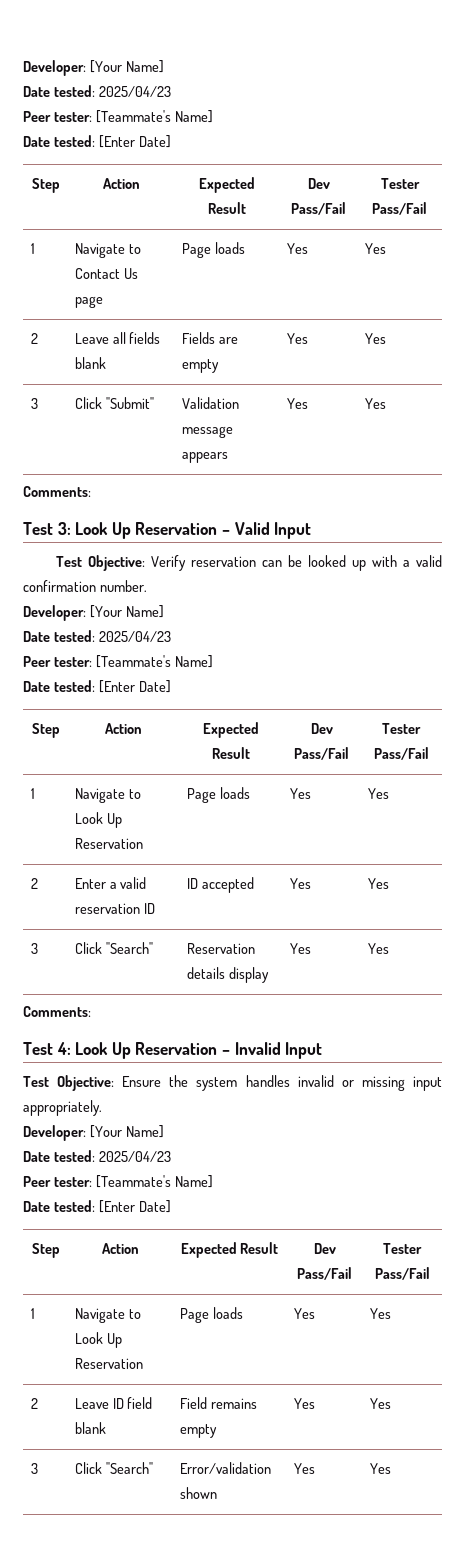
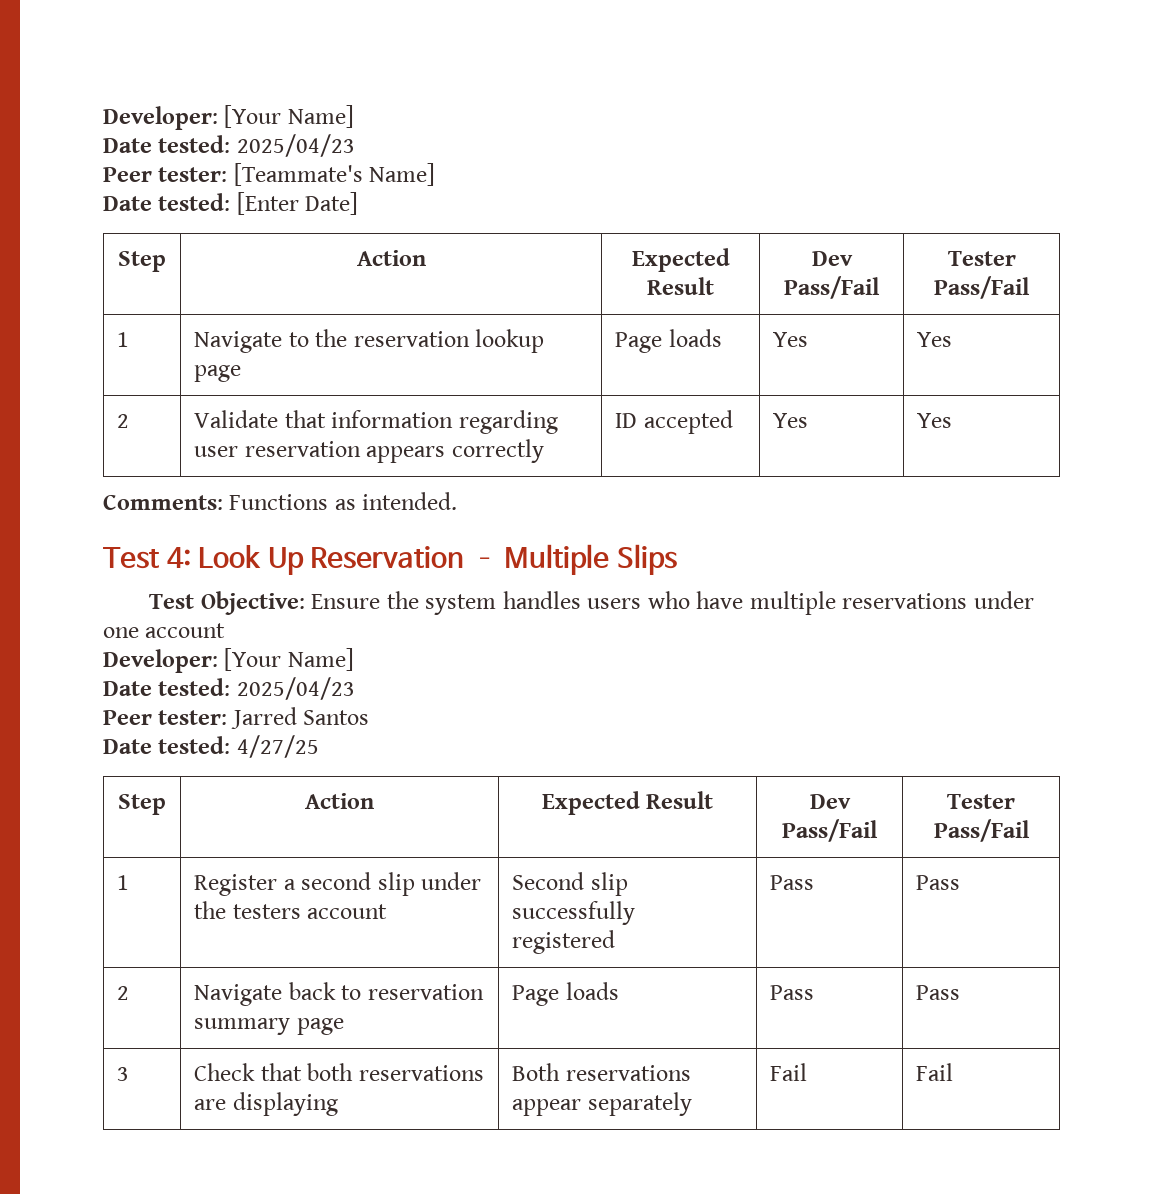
[74,268,138,279] Contact Us -> [315,329,545,353] the reservation lookup
[74,332,161,344] [74,357,106,369] [181,332,238,344] [181,359,219,373] [286,333,308,344] [364,333,386,344] [30,398,38,409] [74,397,154,409] [181,397,239,409] [181,426,233,438] [181,452,228,463] [286,398,308,409] [364,398,386,409] [23,486,91,497] [23,522,312,539] [56,555,442,571] [23,580,147,592] [23,605,164,621] [23,630,171,642] [23,655,213,668] [23,680,171,693] [31,723,60,738] [105,723,142,734] [203,722,259,738] [212,747,250,759] [310,723,333,734] [294,747,350,760] [382,723,421,734] [373,747,429,760] [30,788,35,799] [74,788,141,803] [74,812,122,828] [74,838,143,849] [186,787,250,803] [289,788,311,799] [367,788,389,799] [30,878,38,889] [74,877,147,889] [74,903,155,914] [186,877,254,893] [289,878,311,889] [367,878,389,889] [30,943,38,954] [74,942,153,954] [186,943,255,954] [186,967,269,983] [289,943,311,954] [367,943,389,954] [23,1006,91,1017] [23,1042,323,1059] [23,1075,442,1091] [23,1100,102,1116] [23,1125,164,1141] [23,1150,171,1162] [23,1175,213,1188] [23,1200,171,1213] [31,1243,60,1258] [101,1243,139,1254] [180,1242,279,1258] [313,1243,336,1254] [297,1267,353,1280] [383,1243,422,1254] [374,1267,430,1280] [30,1308,35,1319] [74,1308,141,1323] [74,1332,122,1348] [74,1358,143,1369] [179,1307,243,1323] [293,1308,315,1319] [369,1308,391,1319] [30,1398,38,1409] [74,1397,153,1409] [74,1422,106,1434] [179,1397,257,1409] [179,1424,217,1438] [293,1398,315,1409] [369,1398,391,1409] [30,1463,38,1474] [74,1462,153,1474] [179,1462,271,1474] [179,1487,217,1499] [293,1463,315,1474] [369,1463,391,1474] Leave all fields blank | Fields are empty | Yes | Yes // 3 | Click "Submit" | Validation message appears | Yes | Yes // Comments: // Test 3: Look Up Reservation – Valid Input // Test Objective: Verify reservation can be looked up with a valid confirmation number. // Developer: [Your Name] // Date tested: 2025/04/23 // Peer tester: [Teammate's Name] // Date tested: [Enter Date] // Step | Action | Expected Result | Dev Pass/Fail | Tester Pass/Fail // 1 | Navigate to Look Up Reservation | Page loads | Yes | Yes // 2 | Enter a valid reservation ID | ID accepted | Yes | Yes // 3 | Click "Search" | Reservation details display | Yes | Yes // Comments: // Test 4: Look Up Reservation – Invalid Input // Test Objective: Ensure the system handles invalid or missing input appropriately. // Developer: [Your Name] // Date tested: 2025/04/23 // Peer tester: [Teammate's Name] // Date tested: [Enter Date] // Step | Action | Expected Result | Dev Pass/Fail | Tester Pass/Fail // 1 | Navigate to Look Up Reservation | Page loads | Yes | Yes // 2 | Leave ID field blank | Field remains empty | Yes | Yes // 3 | Click "Search" | Error/validation shown | Yes | Yes -> [194,410,558,434] [194,439,544,463] [615,410,733,434] [773,413,809,428] [917,413,953,428] [103,492,458,510] [103,544,677,575] [149,591,1034,615] [103,623,226,638] [103,648,354,673] [103,677,355,700] [103,707,370,729] [103,735,319,758] [118,794,166,815] [305,793,374,809] [541,791,714,815] [809,794,851,809] [782,819,878,842] [947,794,1015,809] [933,819,1030,842] [117,875,130,890] [194,872,482,896] [194,901,388,919] [512,872,628,896] [512,901,636,925] [512,930,616,954] [770,875,815,890] [916,875,961,890] [117,986,130,1000] [194,982,484,1006] [194,1018,344,1035] [512,982,619,1006] [770,985,815,1000] [916,985,961,1000] [117,1067,130,1081] [194,1063,484,1081] [194,1092,338,1116] [512,1063,691,1081] [512,1092,692,1116] [770,1063,808,1081] [916,1063,954,1081] Validate that information regarding user reservation appears correctly | ID accepted | Yes | Yes // Comments: Functions as intended. // Test 4: Look Up Reservation – Multiple Slips // Test Objective: Ensure the system handles users who have multiple reservations under one account // Developer: [Your Name] // Date tested: 2025/04/23 // Peer tester: Jarred Santos // Date tested: 4/27/25 // Step | Action | Expected Result | Dev Pass/Fail | Tester Pass/Fail // 1 | Register a second slip under the testers account | Second slip successfully registered | Pass | Pass // 2 | Navigate back to reservation summary page | Page loads | Pass | Pass // 3 | Check that both reservations are displaying | Both reservations appear separately | Fail | Fail

